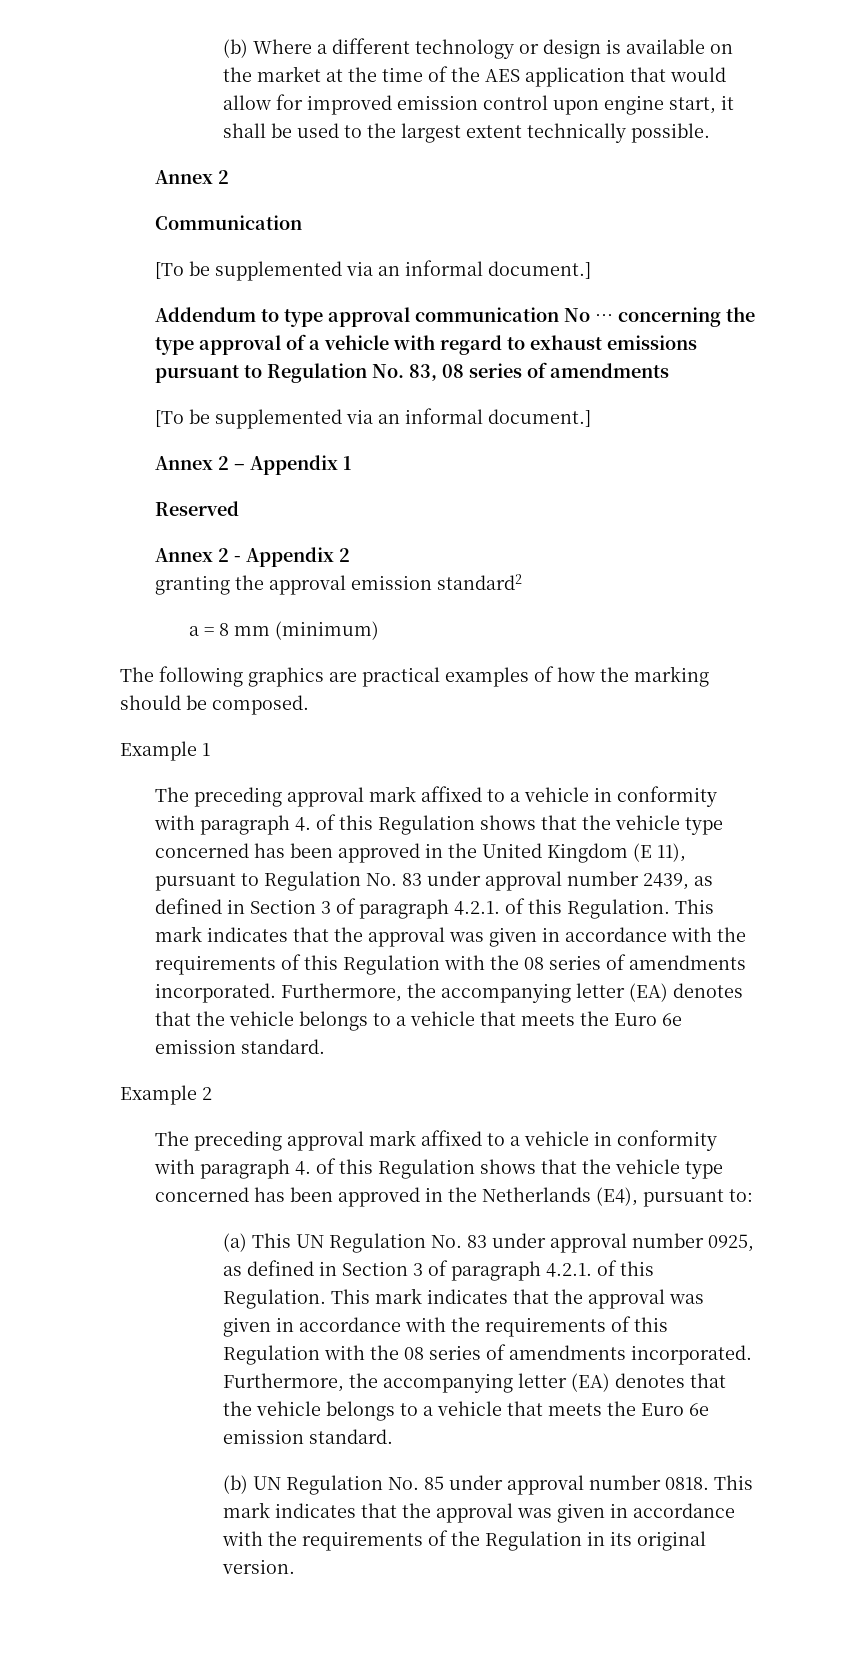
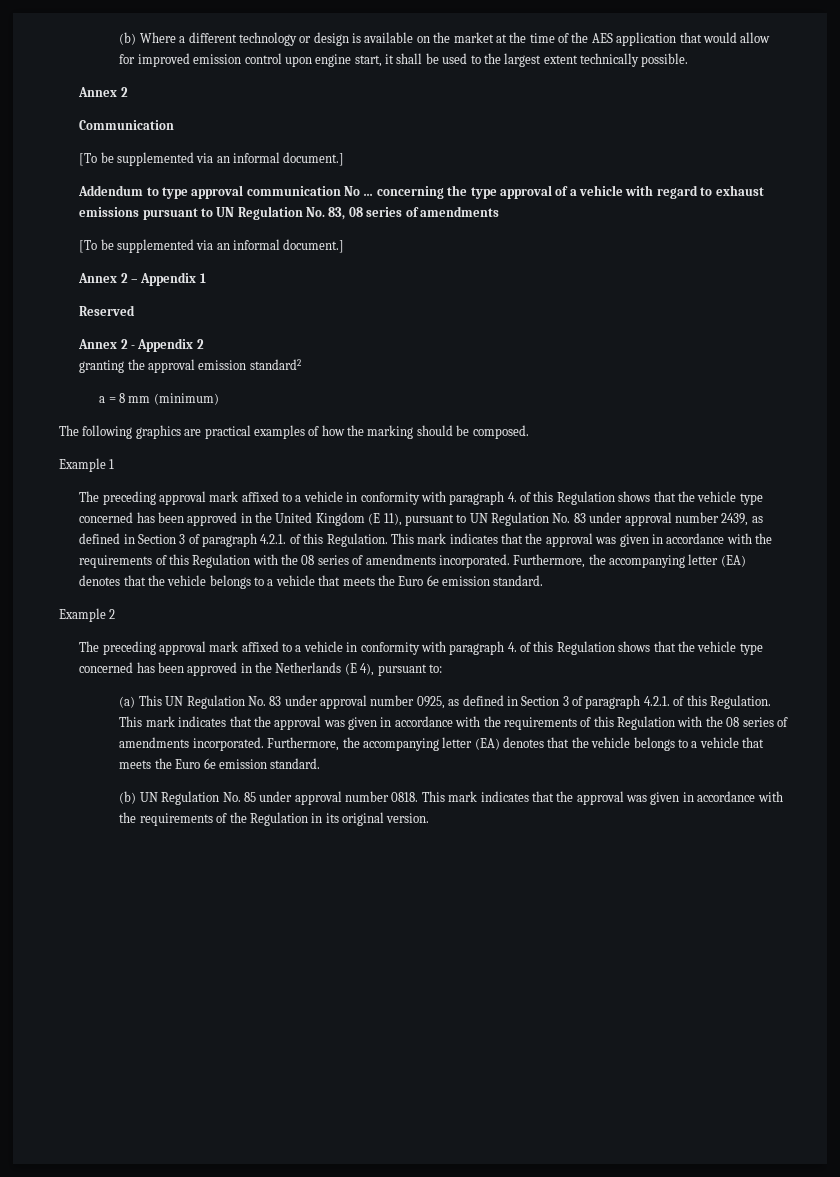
(262, 371) none -> [216,207,235,217] UN
(259, 879) none -> [469,513,488,523] UN
[595,1187,638,1206] (E4), -> [344,663,375,676] (E 4),

